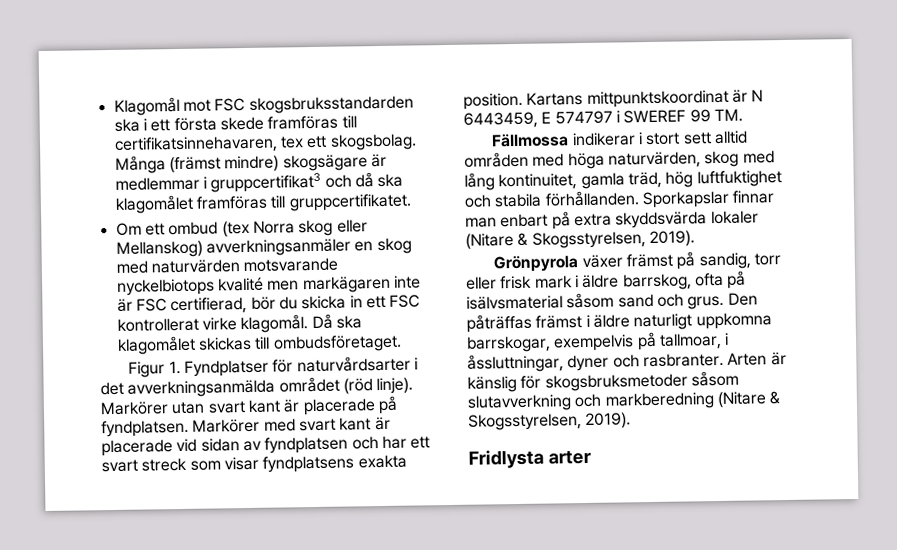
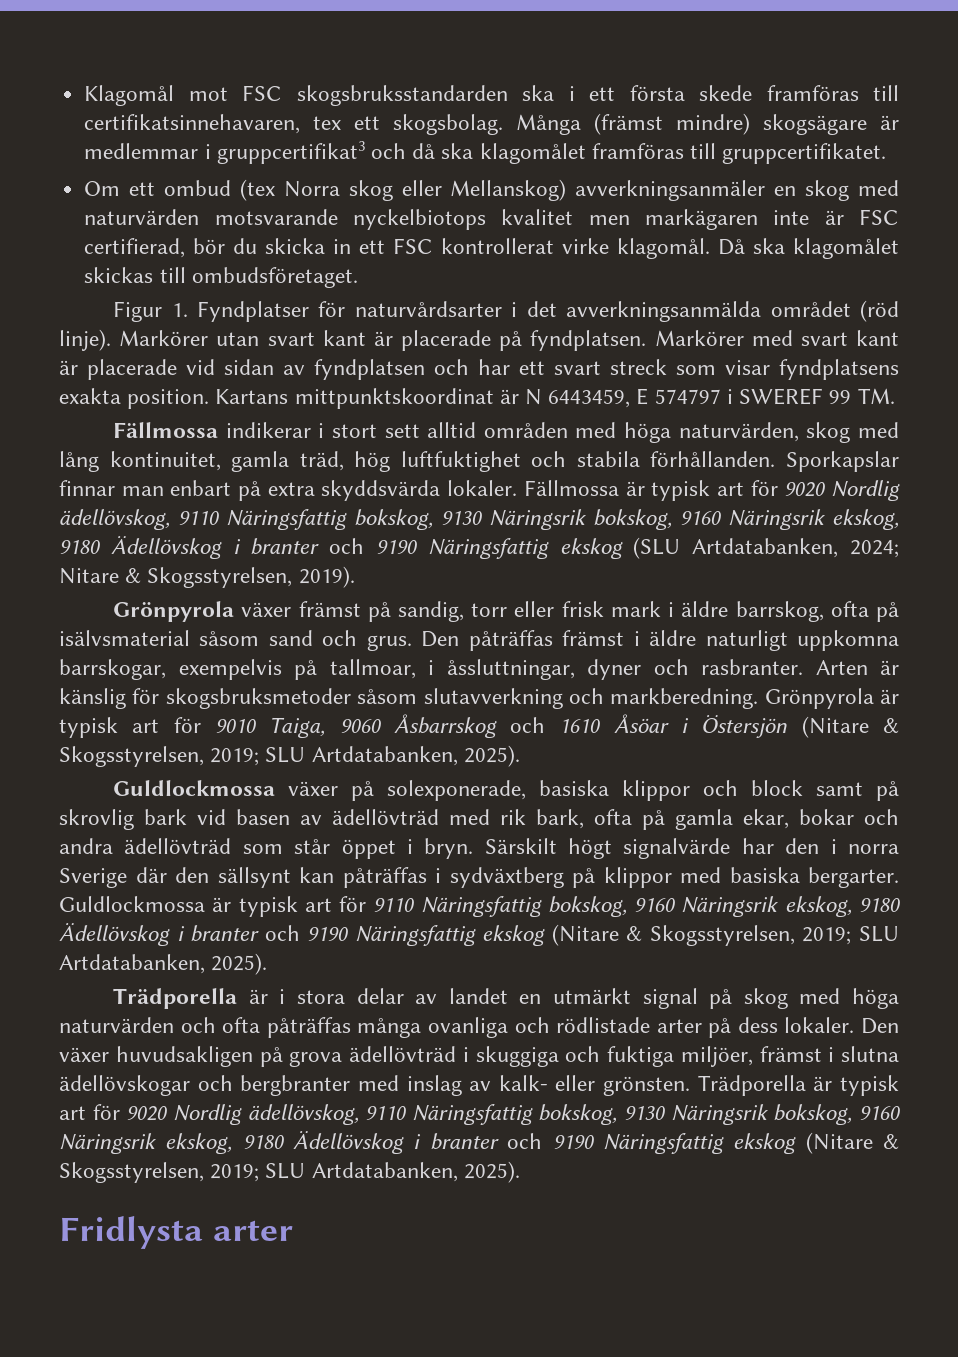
[217,276,264,292] kvalité -> [501,209,574,225] kvalitet
[710,210,759,225] [465,233,514,250] lokaler (Nitare -> [447,480,901,501] [59,509,899,530] [59,536,899,559] [59,568,119,584] lokaler. Fällmossa är typisk art för 9020 Nordlig ädellövskog, 9110 Näringsfattig bokskog, 9130 Näringsrik bokskog, 9160 Näringsrik ekskog, 9180 Ädellövskog i branter och 9190 Näringsfattig ekskog (SLU Artdatabanken, 2024; Nitare
[604,391,781,410] [468,412,632,431] markberedning (Nitare & Skogsstyrelsen, 2019). -> [610,688,899,709] [59,714,899,738] [59,745,520,767] [113,780,900,801] [59,809,899,830] [59,838,899,859] [59,867,899,888] [59,896,900,917] [59,923,899,946] [59,953,268,975] [113,988,899,1009] [59,1017,900,1038] [59,1046,899,1067] [59,1075,899,1096] [59,1104,900,1125] [59,1131,900,1154] [59,1161,520,1183] markberedning. Grönpyrola är typisk art för 9010 Taiga, 9060 Åsbarrskog och 1610 Åsöar i Östersjön (Nitare & Skogsstyrelsen, 2019; SLU Artdatabanken, 2025). // Guldlockmossa växer på solexponerade, basiska klippor och block samt på skrovlig bark vid basen av ädellövträd med rik bark, ofta på gamla ekar, bokar och andra ädellövträd som står öppet i bryn. Särskilt högt signalvärde har den i norra Sverige där den sällsynt kan påträffas i sydväxtberg på klippor med basiska bergarter. Guldlockmossa är typisk art för 9110 Näringsfattig bokskog, 9160 Näringsrik ekskog, 9180 Ädellövskog i branter och 9190 Näringsfattig ekskog (Nitare & Skogsstyrelsen, 2019; SLU Artdatabanken, 2025). // Trädporella är i stora delar av landet en utmärkt signal på skog med höga naturvärden och ofta påträffas många ovanliga och rödlistade arter på dess lokaler. Den växer huvudsakligen på grova ädellövträd i skuggiga och fuktiga miljöer, främst i slutna ädellövskogar och bergbranter med inslag av kalk- eller grönsten. Trädporella är typisk art för 9020 Nordlig ädellövskog, 9110 Näringsfattig bokskog, 9130 Näringsrik bokskog, 9160 Näringsrik ekskog, 9180 Ädellövskog i branter och 9190 Näringsfattig ekskog (Nitare & Skogsstyrelsen, 2019; SLU Artdatabanken, 2025).

